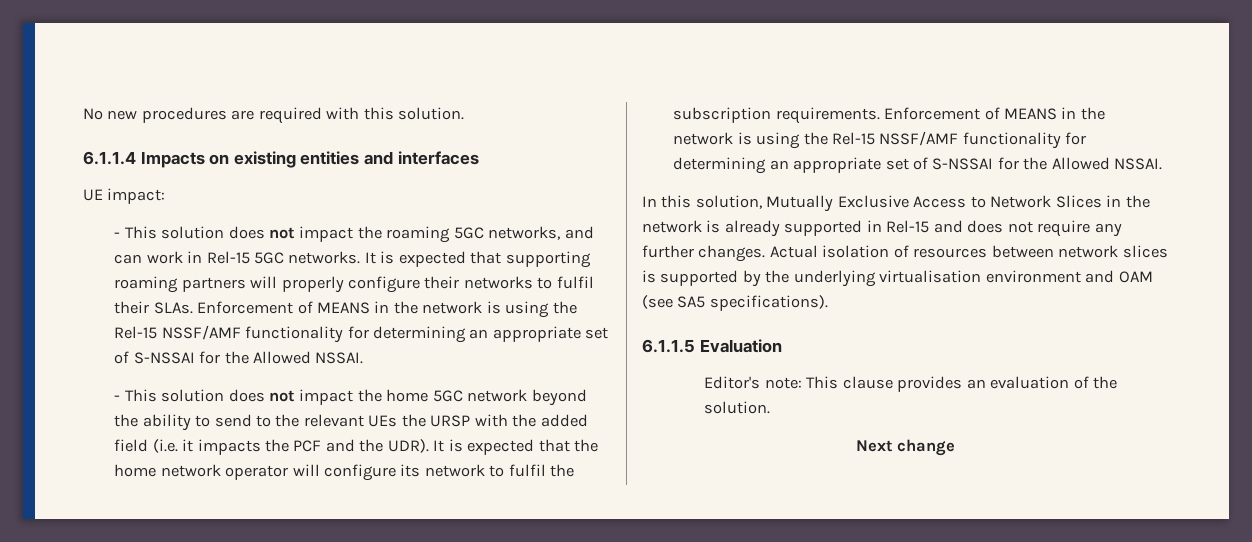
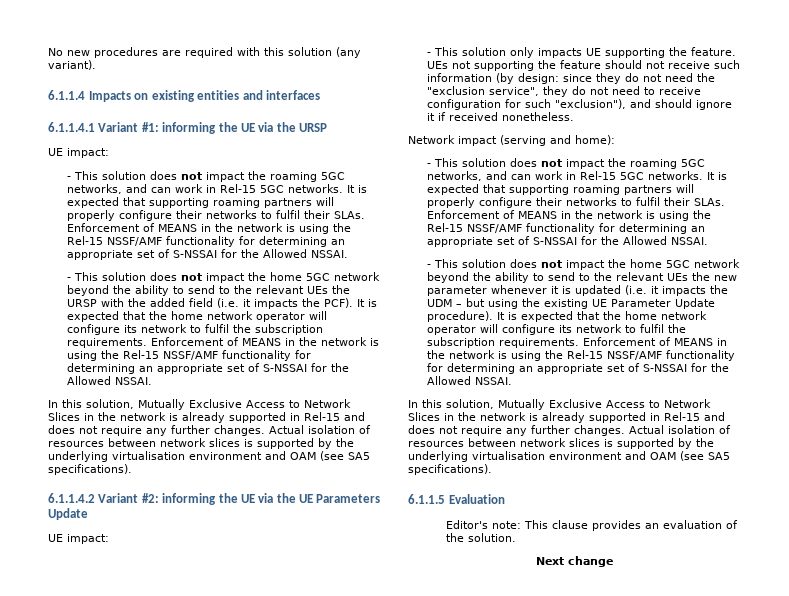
[398,107,465,120] solution. -> [288,47,361,58] [48,60,96,70] solution (any variant).
(479, 158) none -> [48,122,327,134] // 6.1.1.4.1 Variant #1: informing the UE via the URSP
[293,439,429,453] PCF and the UDR). -> [324,298,378,308] [67,311,328,322] [67,324,324,335] [67,337,380,348] [67,350,312,361] [67,363,350,374] [67,376,153,385] [48,399,351,410] [48,412,365,423] [48,425,371,436] [48,438,354,449] [48,451,370,462] [48,464,132,475] [48,493,381,505] [48,508,88,520] [48,534,109,544] [427,47,737,58] [427,60,741,71] [427,73,716,84] [427,86,702,97] [427,99,733,110] [427,112,575,121] [408,135,615,146] [427,158,706,169] [427,171,728,181] [427,184,695,195] [427,197,726,208] [427,210,712,221] [427,223,706,234] [427,236,709,247] [427,259,741,270] [427,272,738,283] [427,285,729,296] [427,298,716,309] [427,311,494,322] PCF). It is expected that the home network operator will configure its network to fulfil the subscription requirements. Enforcement of MEANS in the network is using the Rel-15 NSSF/AMF functionality for determining an appropriate set of S-NSSAI for the Allowed NSSAI. // In this solution, Mutually Exclusive Access to Network Slices in the network is already supported in Rel-15 and does not require any further changes. Actual isolation of resources between network slices is supported by the underlying virtualisation environment and OAM (see SA5 specifications). // 6.1.1.4.2 Variant #2: informing the UE via the UE Parameters Update // UE impact: // - This solution only impacts UE supporting the feature. UEs not supporting the feature should not receive such information (by design: since they do not need the "exclusion service", they do not need to receive configuration for such "exclusion"), and should ignore it if received nonetheless. // Network impact (serving and home): // - This solution does not impact the roaming 5GC networks, and can work in Rel-15 5GC networks. It is expected that supporting roaming partners will properly configure their networks to fulfil their SLAs. Enforcement of MEANS in the network is using the Rel-15 NSSF/AMF functionality for determining an appropriate set of S-NSSAI for the Allowed NSSAI. // - This solution does not impact the home 5GC network beyond the ability to send to the relevant UEs the new parameter whenever it is updated (i.e. it impacts the UDM – but using the existing UE Parameter Update procedure).

